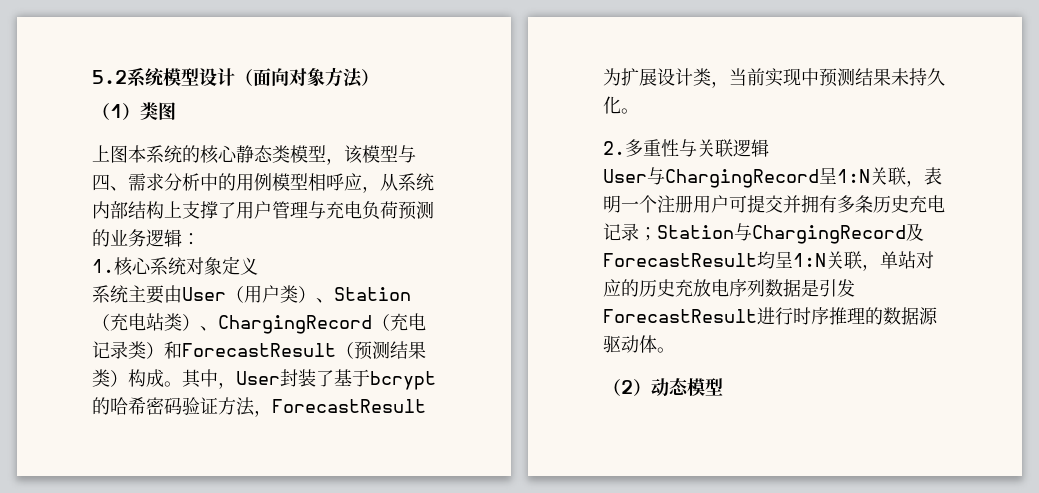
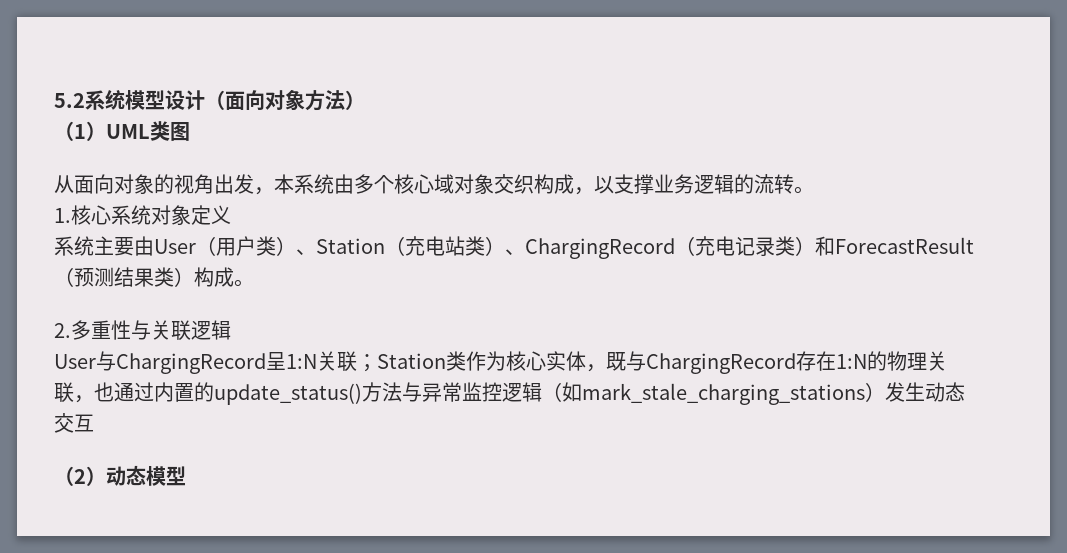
(140, 111) none -> [106,124,150,139] UML
[92,145,416,165] [92,173,434,193] [92,201,434,220] [92,229,200,247] 上图本系统的核心静态类模型，该模型与四、需求分析中的用例模型相呼应，从系统内部结构上支撑了用户管理与充电负荷预测的业务逻辑： -> [54,174,814,195] 从面向对象的视角出发，本系统由多个核心域对象交织构成，以支撑业务逻辑的流转。
[182,369,436,390] [92,397,426,417] [603,68,945,88] [603,96,639,114] 其中，User封装了基于bcrypt的哈希密码验证方法，ForecastResult为扩展设计类，当前实现中预测结果未持久化。 -> (254, 283) none
[906,167,942,187] [603,195,945,213] [603,223,924,244] [603,251,934,271] [603,279,855,297] [603,307,938,325] [603,335,675,353] ，表明一个注册用户可提交并拥有多条历史充电记录；Station与ChargingRecord及ForecastResult均呈1:N关联，单站对应的历史充放电序列数据是引发ForecastResult进行时序推理的数据源驱动体。 -> [357,351,947,374] [54,382,965,405] [54,413,94,433] ；Station类作为核心实体，既与ChargingRecord存在1:N的物理关联，也通过内置的update_status()方法与异常监控逻辑（如mark_stale_charging_stations）发生动态交互

